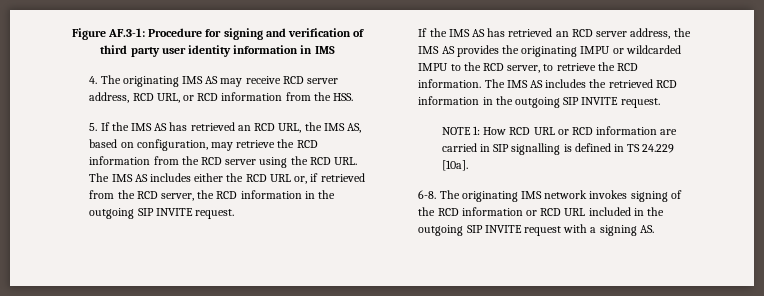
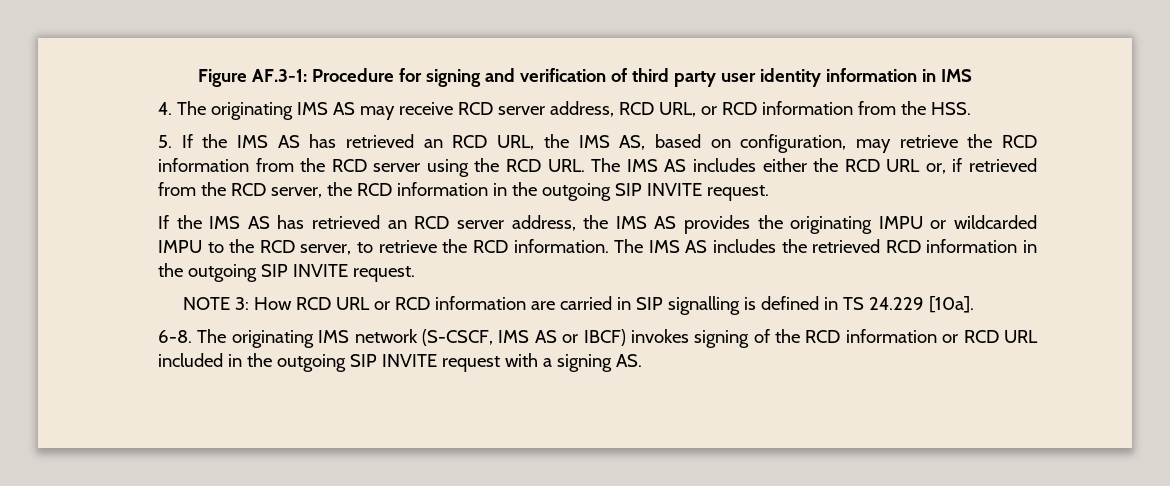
[472,126,480,135] 1: -> [235,297,250,310] 3:
(588, 194) none -> [421,329,626,346] (S-CSCF, IMS AS or IBCF)

